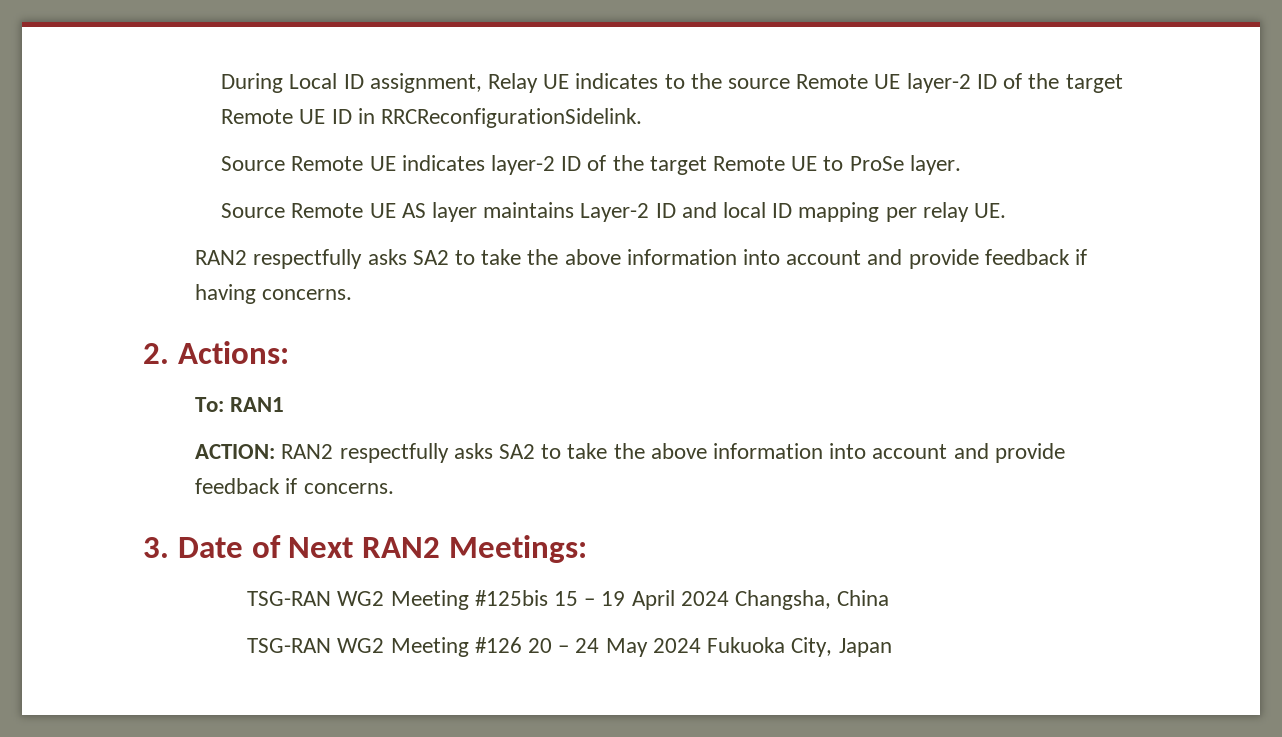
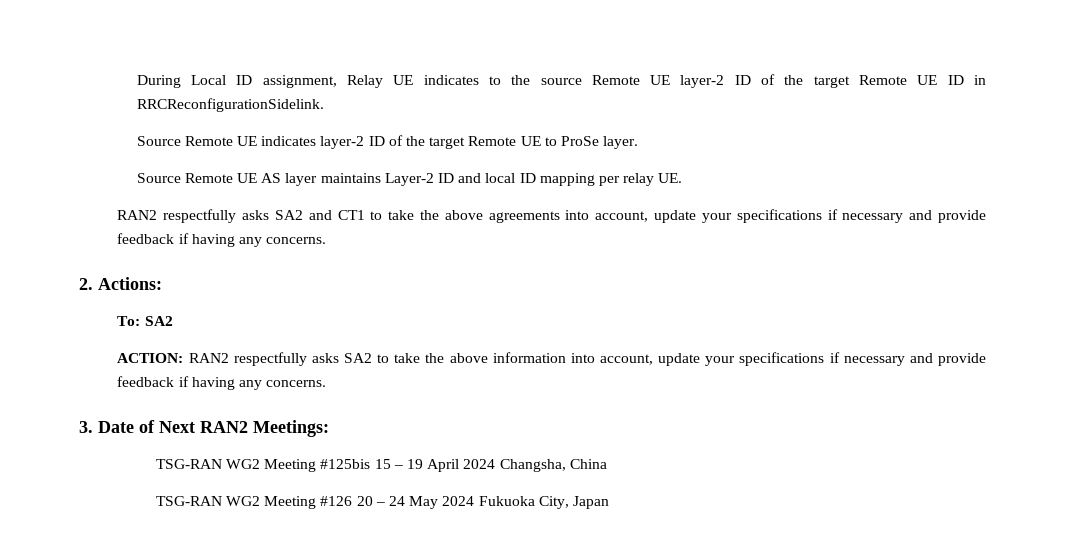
[454,249,1088,269] [195,284,257,304] to take the above information into account and provide feedback if having -> [308,209,986,223] [117,233,263,247] and CT1 to take the above agreements into account, update your specifications if necessary and provide feedback if having any
[230,397,285,412] RAN1 -> [144,316,173,326] SA2
[872,443,1065,463] [195,478,298,494] account and provide feedback if -> [600,352,987,366] [117,376,263,390] account, update your specifications if necessary and provide feedback if having any

